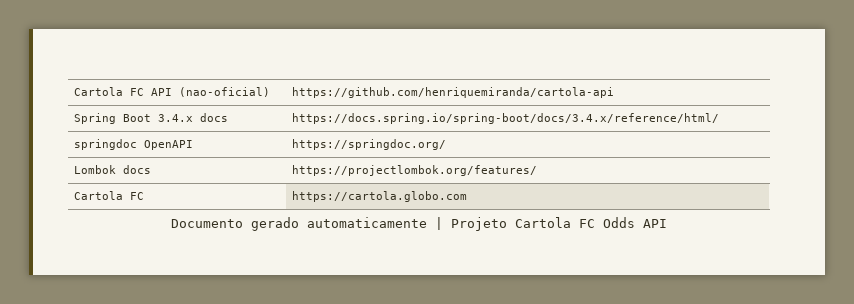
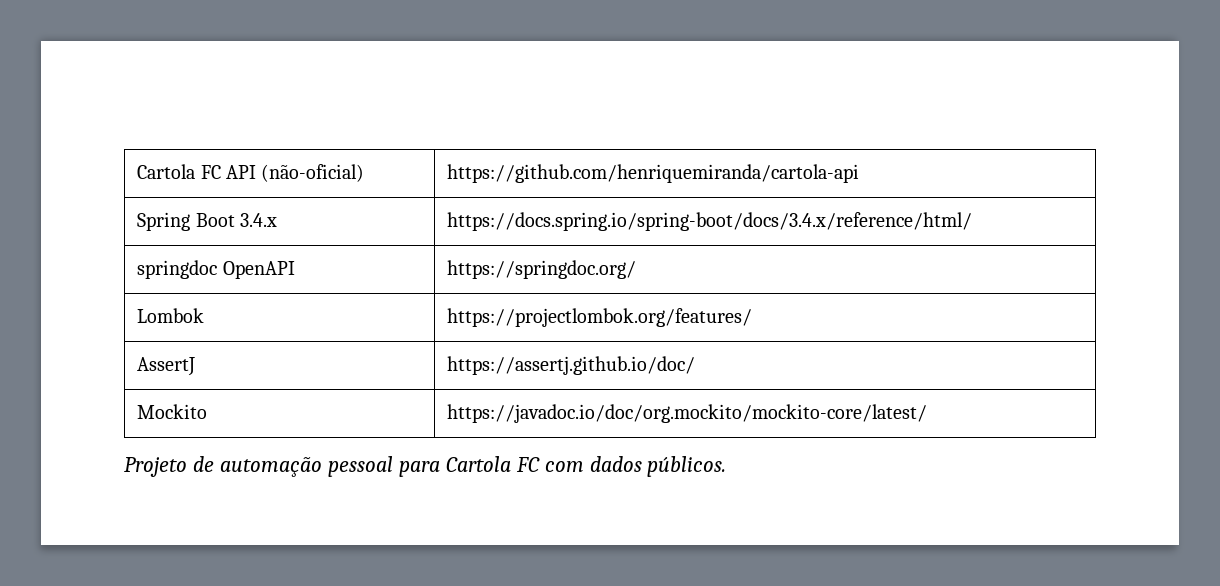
[178,87,270,97] (nao-oficial) -> [261,164,365,182] (não-oficial)
[199,113,228,122] docs -> (277, 220) none
[122,165,151,174] docs -> (205, 315) none
[73,191,144,200] [291,191,467,202] [171,217,667,231] Cartola FC | https://cartola.globo.com // Documento gerado automaticamente | Projeto Cartola FC Odds API -> [137,357,196,376] [447,356,696,375] [137,404,208,419] [447,404,928,423] [124,456,727,477] AssertJ | https://assertj.github.io/doc/ // Mockito | https://javadoc.io/doc/org.mockito/mockito-core/latest/ // Projeto de automação pessoal para Cartola FC com dados públicos.

